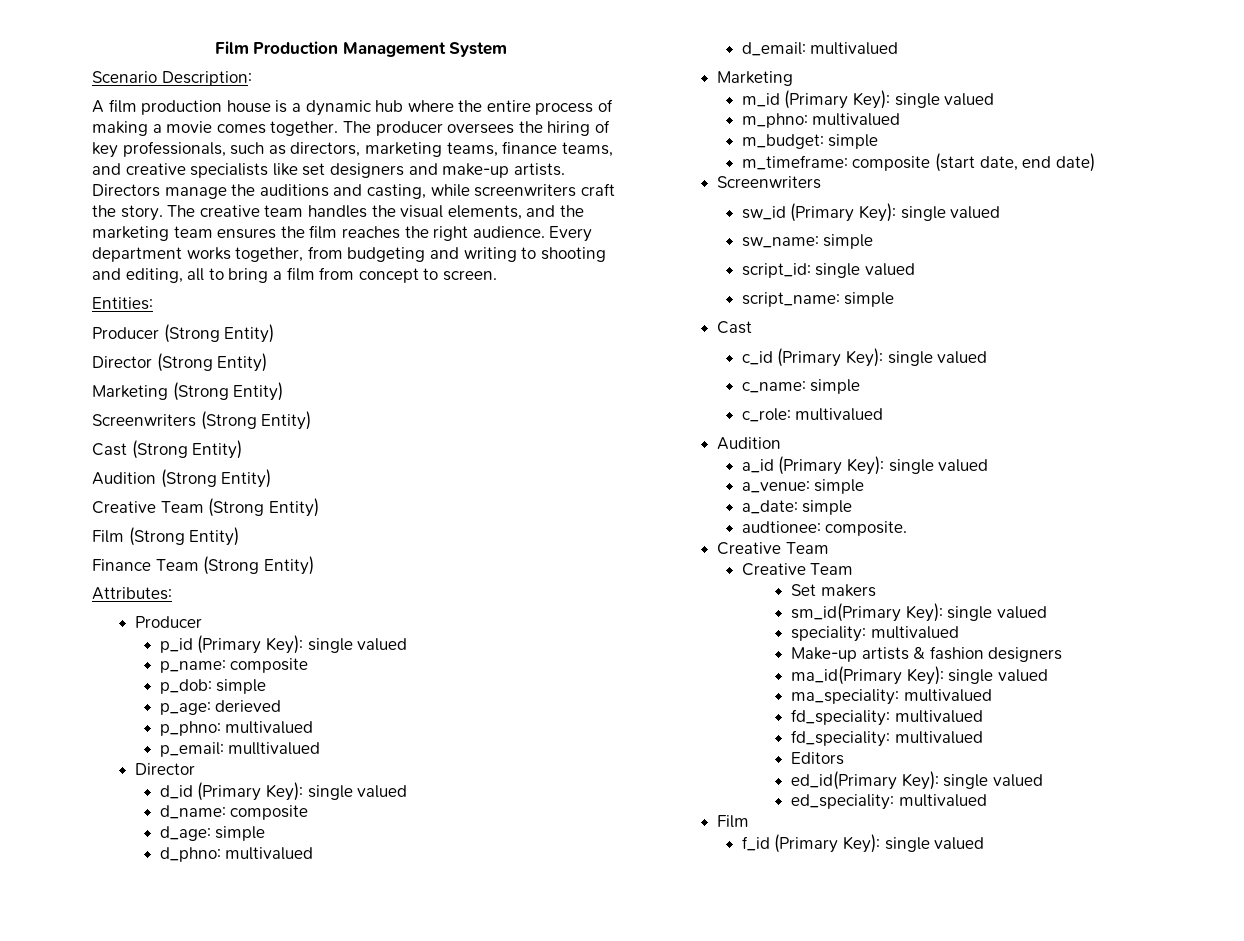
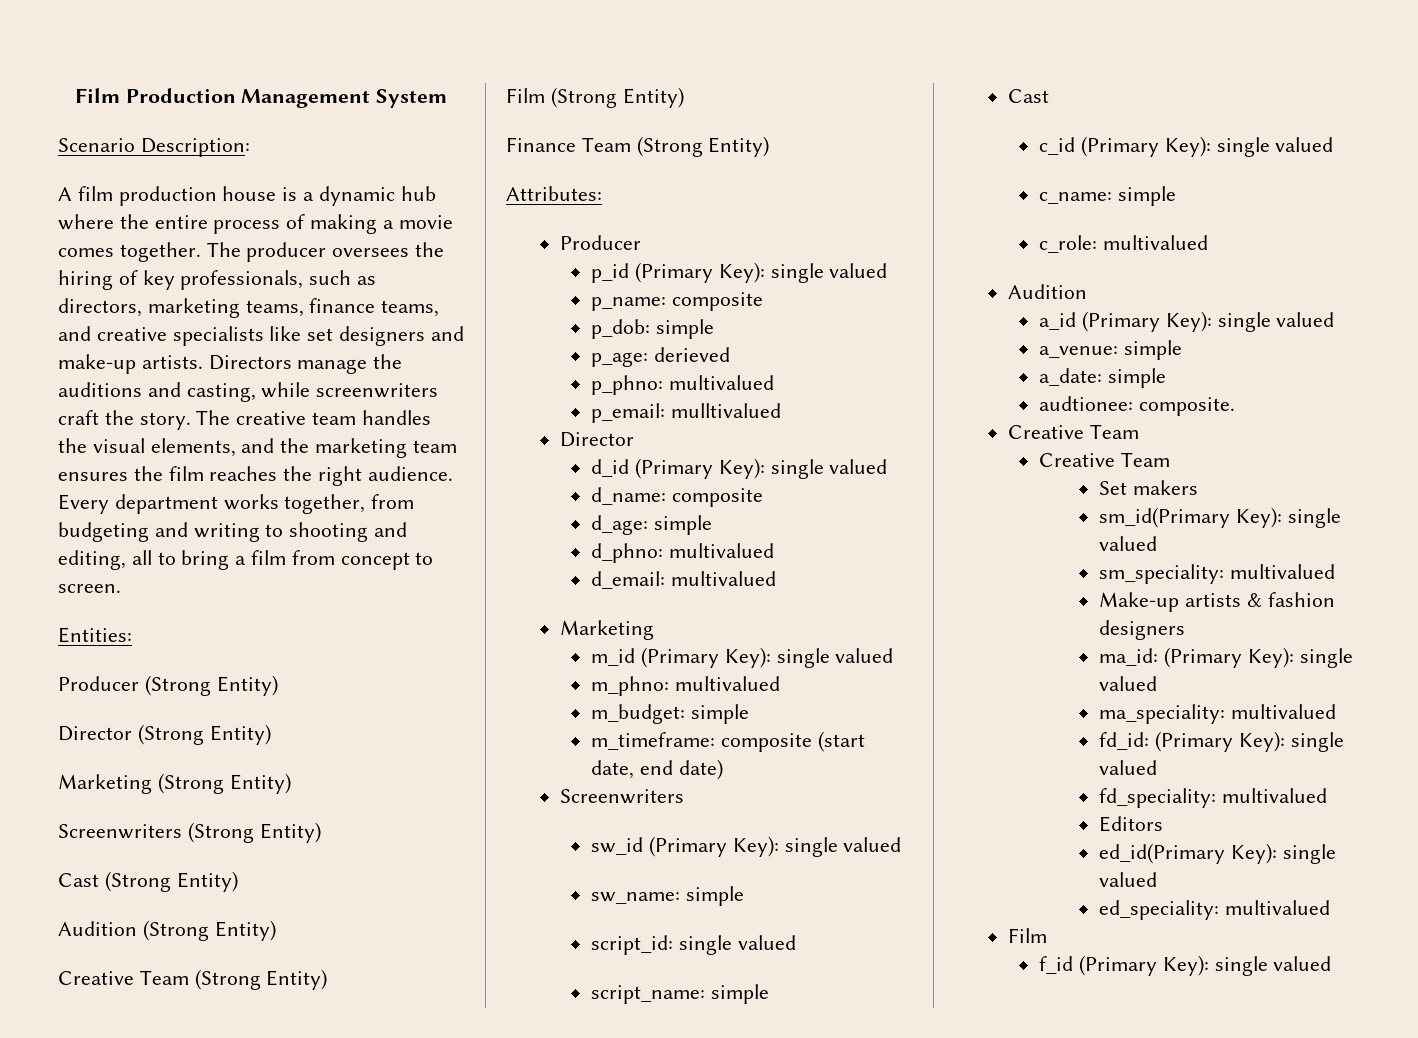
[791,626,867,642] speciality: -> [1099,564,1225,584] sm_speciality:
[791,666,903,685] ma_id(Primary -> [1099,647,1243,668] ma_id: (Primary
[791,709,983,726] fd_speciality: multivalued -> [1099,731,1344,752] [1099,760,1158,775] fd_id: (Primary Key): single valued

